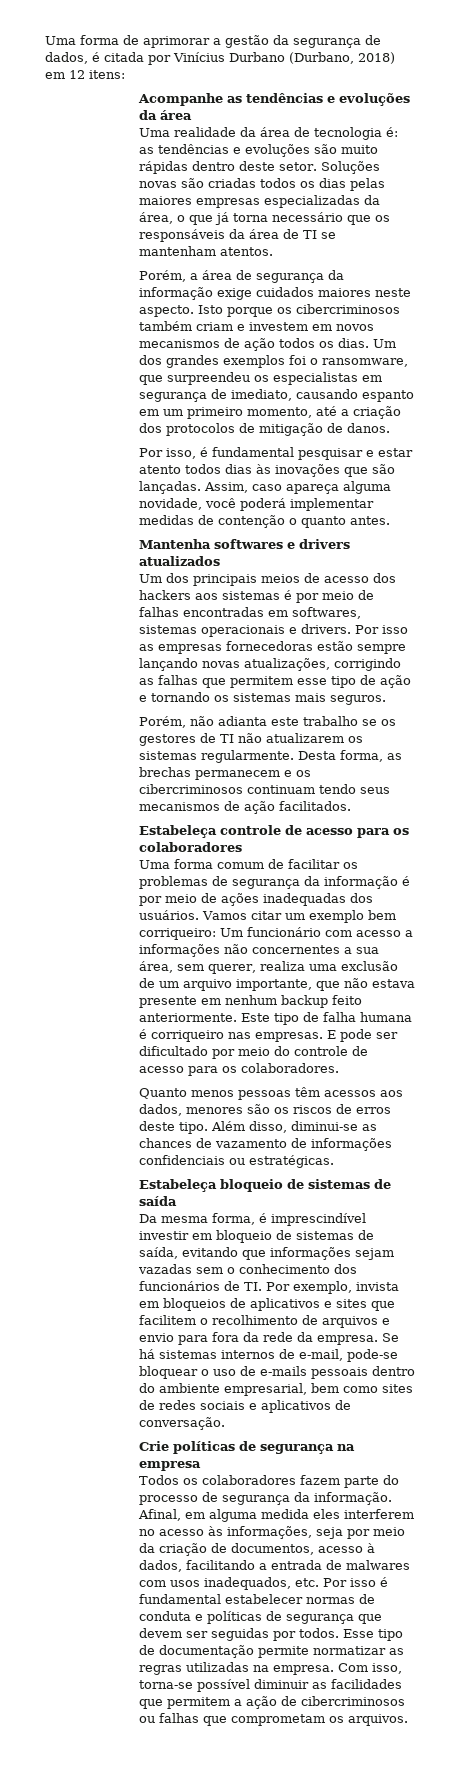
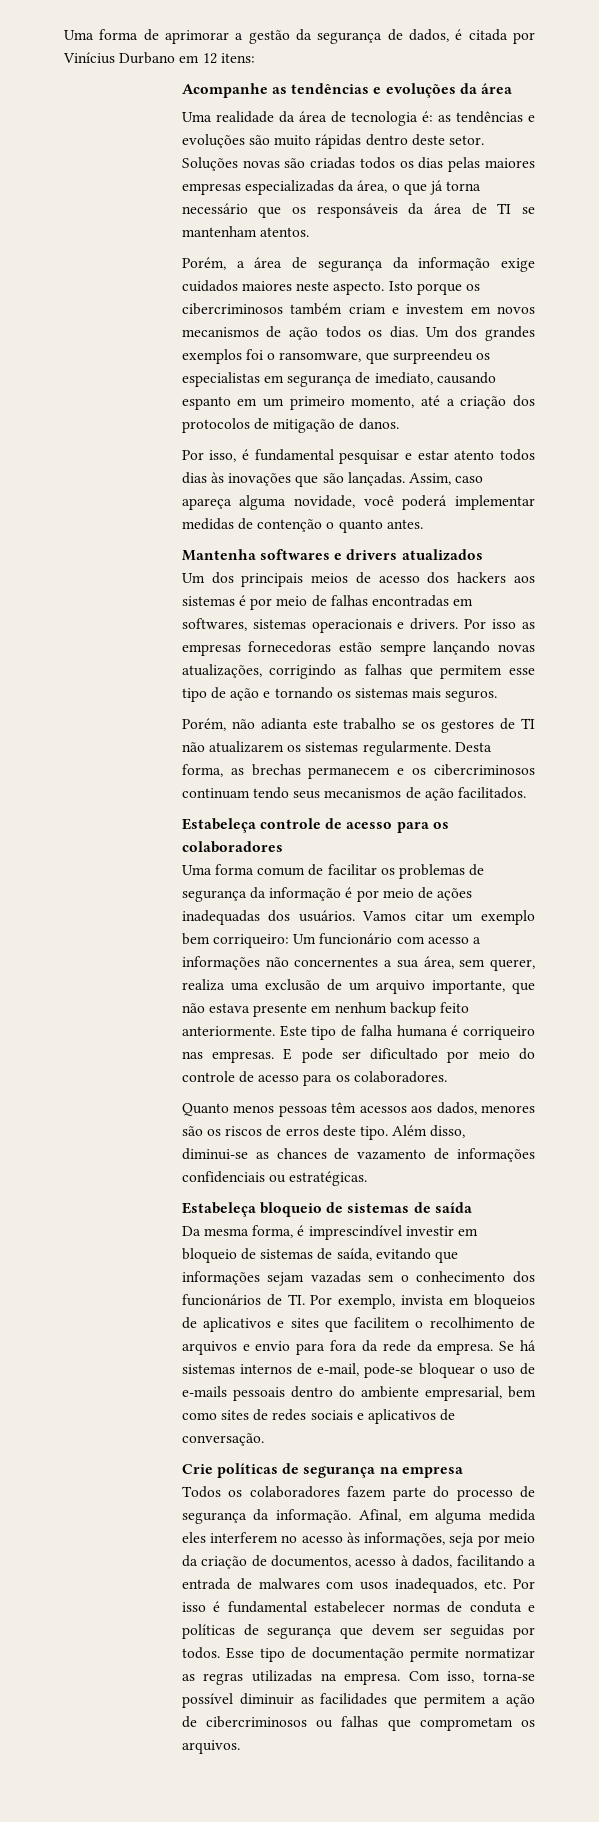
[289,52,395,64] (Durbano, 2018) -> (176, 58) none

